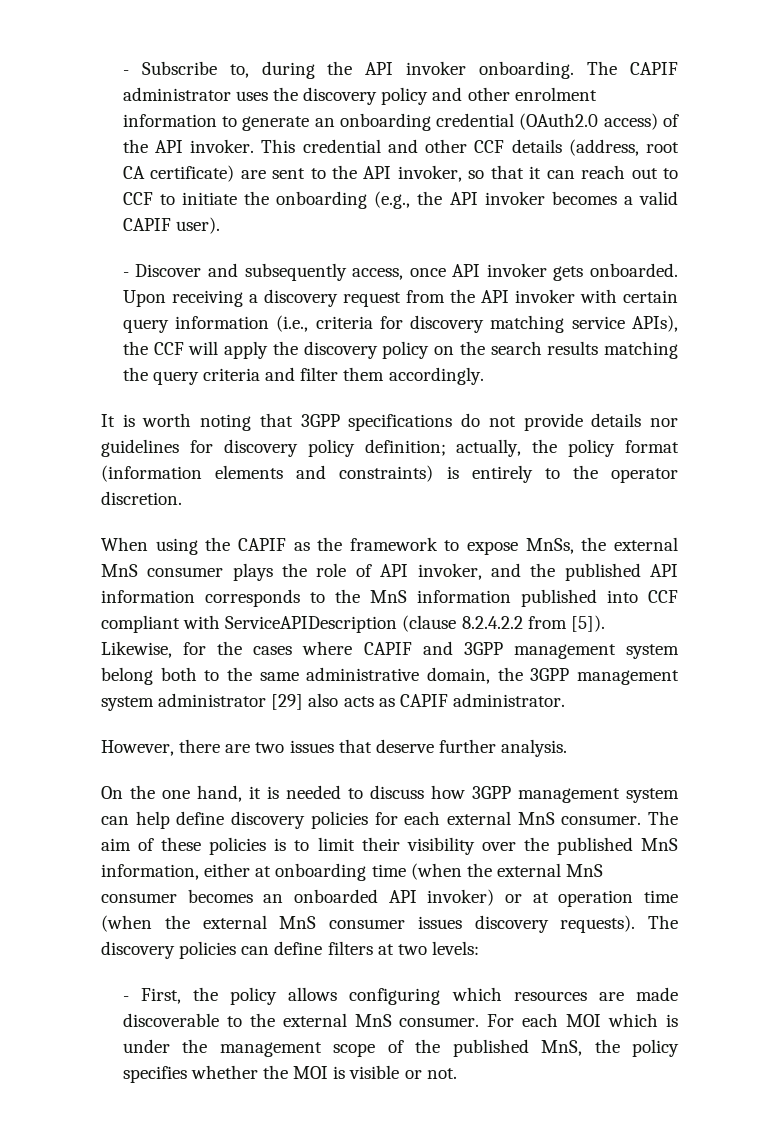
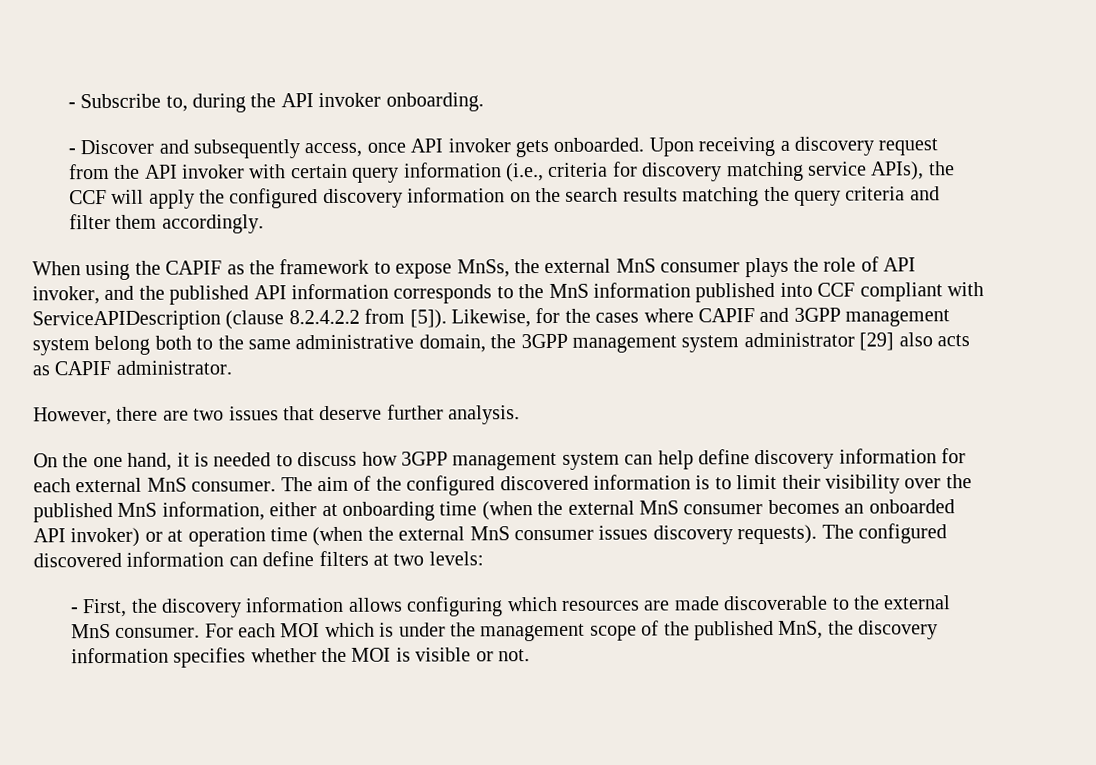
[587,61,678,75] [122,87,597,105] [122,113,679,131] [122,139,679,156] [122,165,678,182] [122,191,679,209] [122,217,220,234] The CAPIF administrator uses the discovery policy and other enrolment information to generate an onboarding credential (OAuth2.0 access) of the API invoker. This credential and other CCF details (address, root CA certificate) are sent to the API invoker, so that it can reach out to CCF to initiate the onboarding (e.g., the API invoker becomes a valid CAPIF user). -> (484, 102) none
[303,341,430,359] discovery policy -> [229,187,506,209] configured discovery information
[101,413,678,431] [101,439,679,457] [101,465,678,483] [101,491,182,505] // It is worth noting that 3GPP specifications do not provide details nor guidelines for discovery policy definition; actually, the policy format (information elements and constraints) is entirely to the operator discretion. -> (264, 224) none
[310,811,368,829] policies -> [838,448,937,464] information
[161,837,267,855] these policies -> [375,474,691,496] the configured discovered information
[101,941,237,959] discovery policies -> [857,523,947,544] [33,551,225,568] configured discovered information
[230,987,278,1005] policy -> [161,596,345,618] discovery information
[632,1039,680,1057] policy -> [858,620,939,640] [70,647,169,664] discovery information

